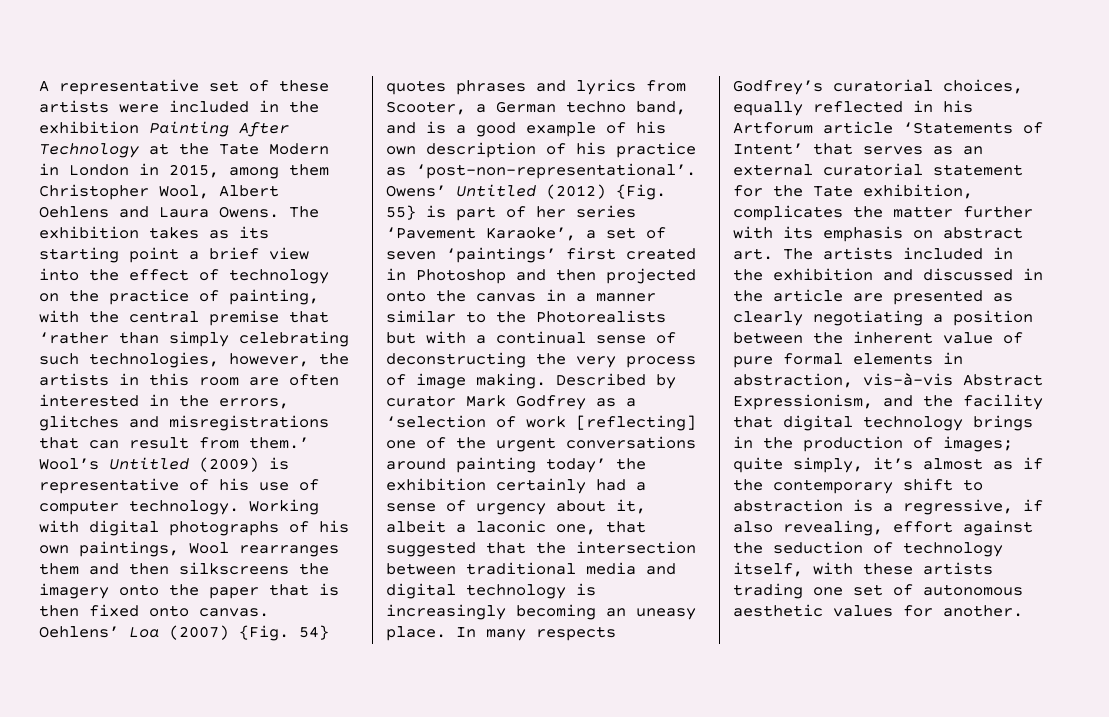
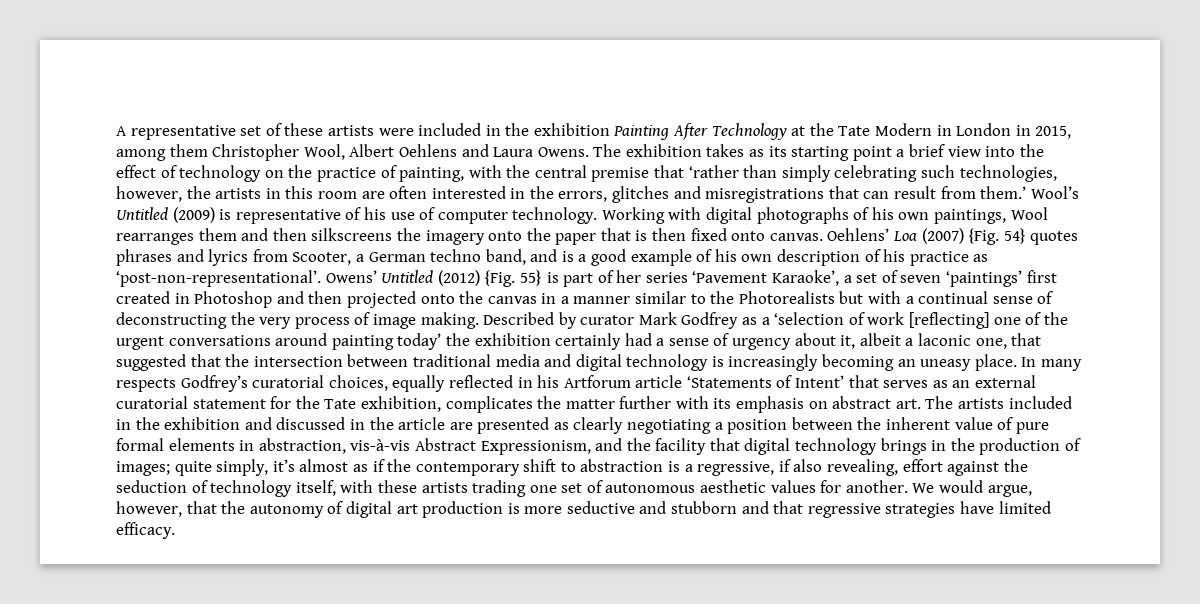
(1023, 611) none -> [912,480,1032,497] [116,501,1051,518] [116,522,175,539] We would argue, however, that the autonomy of digital art production is more seductive and stubborn and that regressive strategies have limited efficacy.

